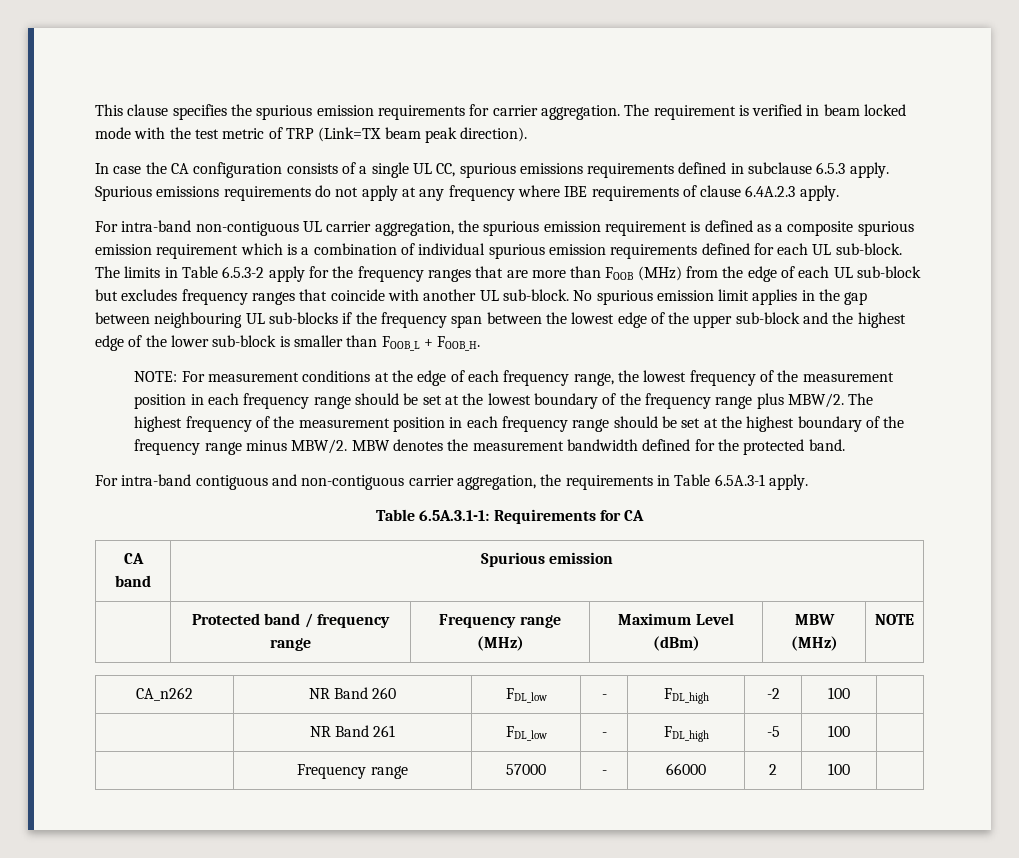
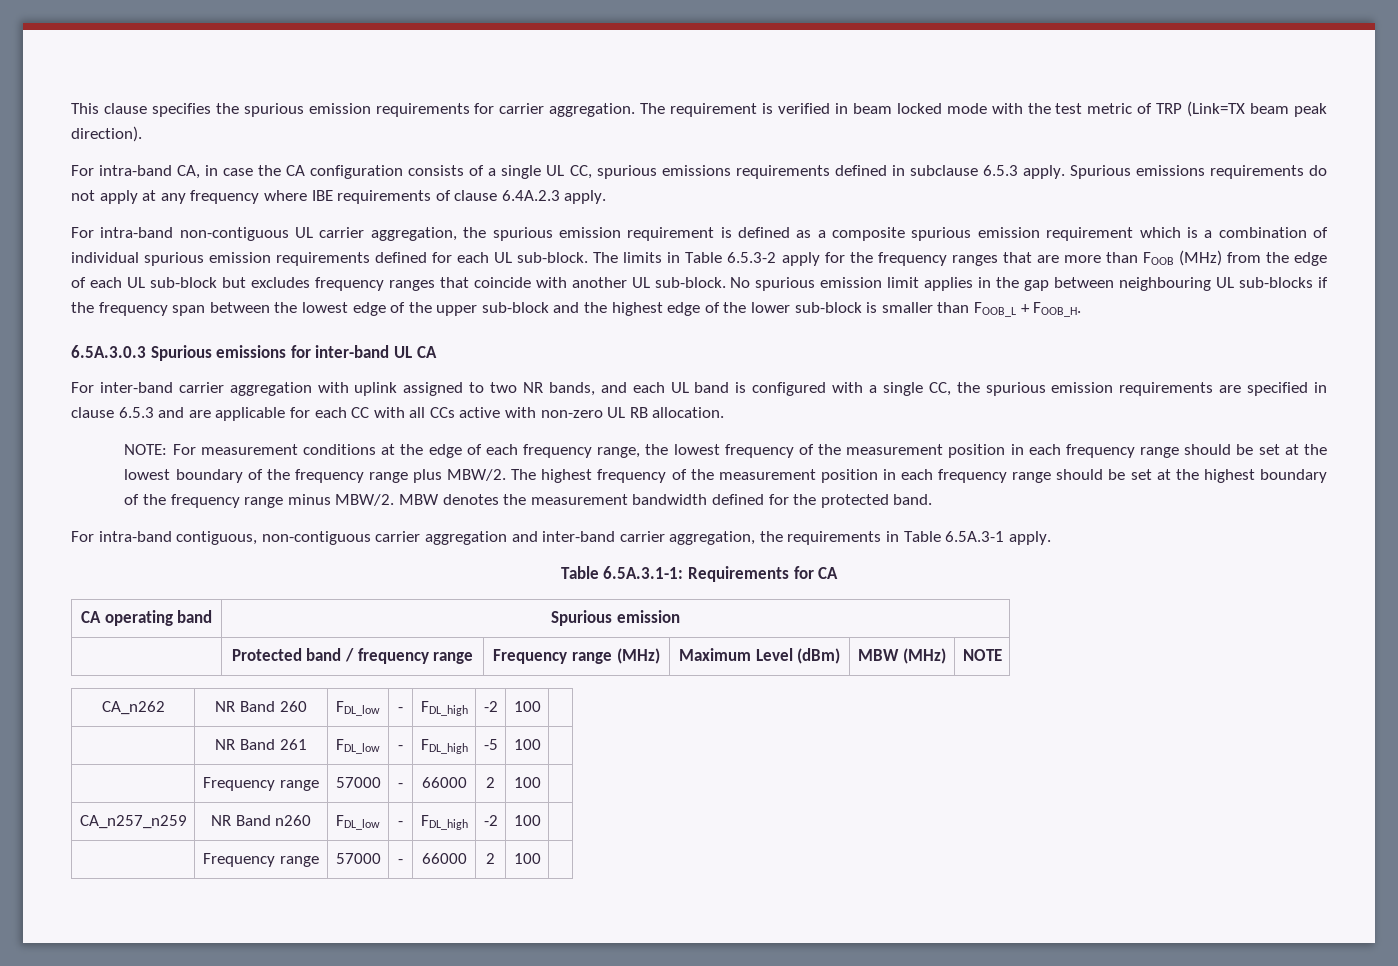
[95,163,109,174] In -> [71,165,219,179] For intra-band CA, in
(481, 343) none -> [71,345,437,361] [71,382,1328,396] [71,407,725,421] // 6.5A.3.0.3 Spurious emissions for inter-band UL CA // For inter-band carrier aggregation with uplink assigned to two NR bands, and each UL band is configured with a single CC, the spurious emission requirements are specified in clause 6.5.3 and are applicable for each CC with all CCs active with non-zero UL RB allocation.
[195,474,405,490] contiguous and non-contiguous -> [176,531,616,545] contiguous, non-contiguous carrier aggregation and inter-band
(144, 558) none -> [104,610,173,626] operating
(850, 769) none -> [79,815,187,829] [210,815,312,826] [336,815,380,830] [398,821,403,826] [420,815,468,830] [483,815,498,826] [513,815,541,826] [203,853,319,867] [335,853,381,864] [398,859,403,864] [421,853,467,864] [486,853,495,864] [513,853,541,864] // CA_n257_n259 | NR Band n260 | FDL_low | - | FDL_high | -2 | 100 | // | Frequency range | 57000 | - | 66000 | 2 | 100 |

